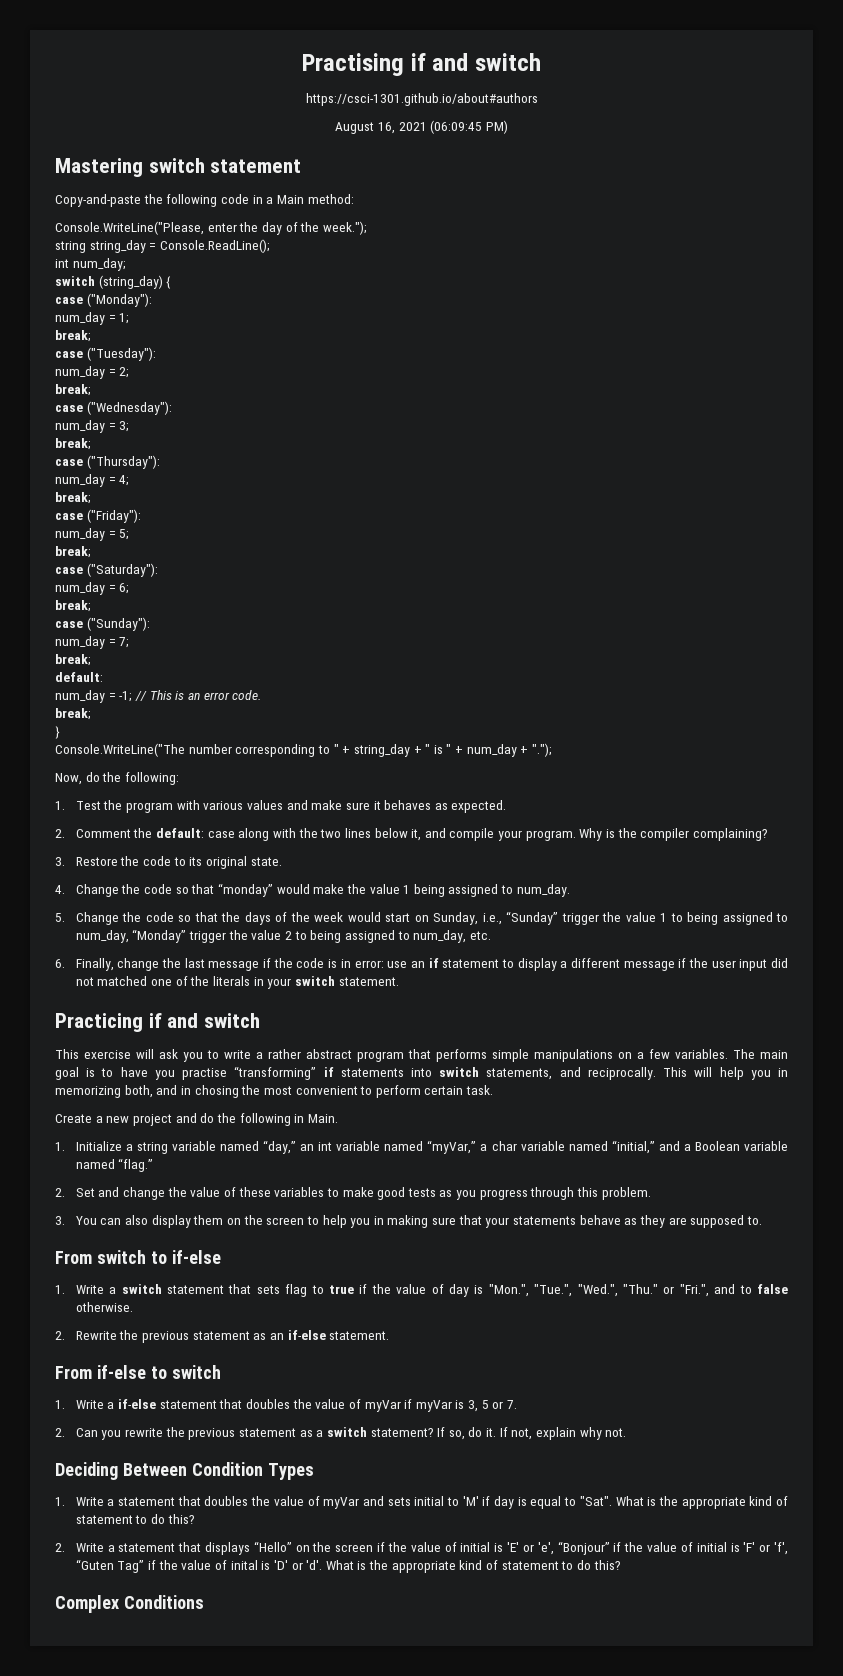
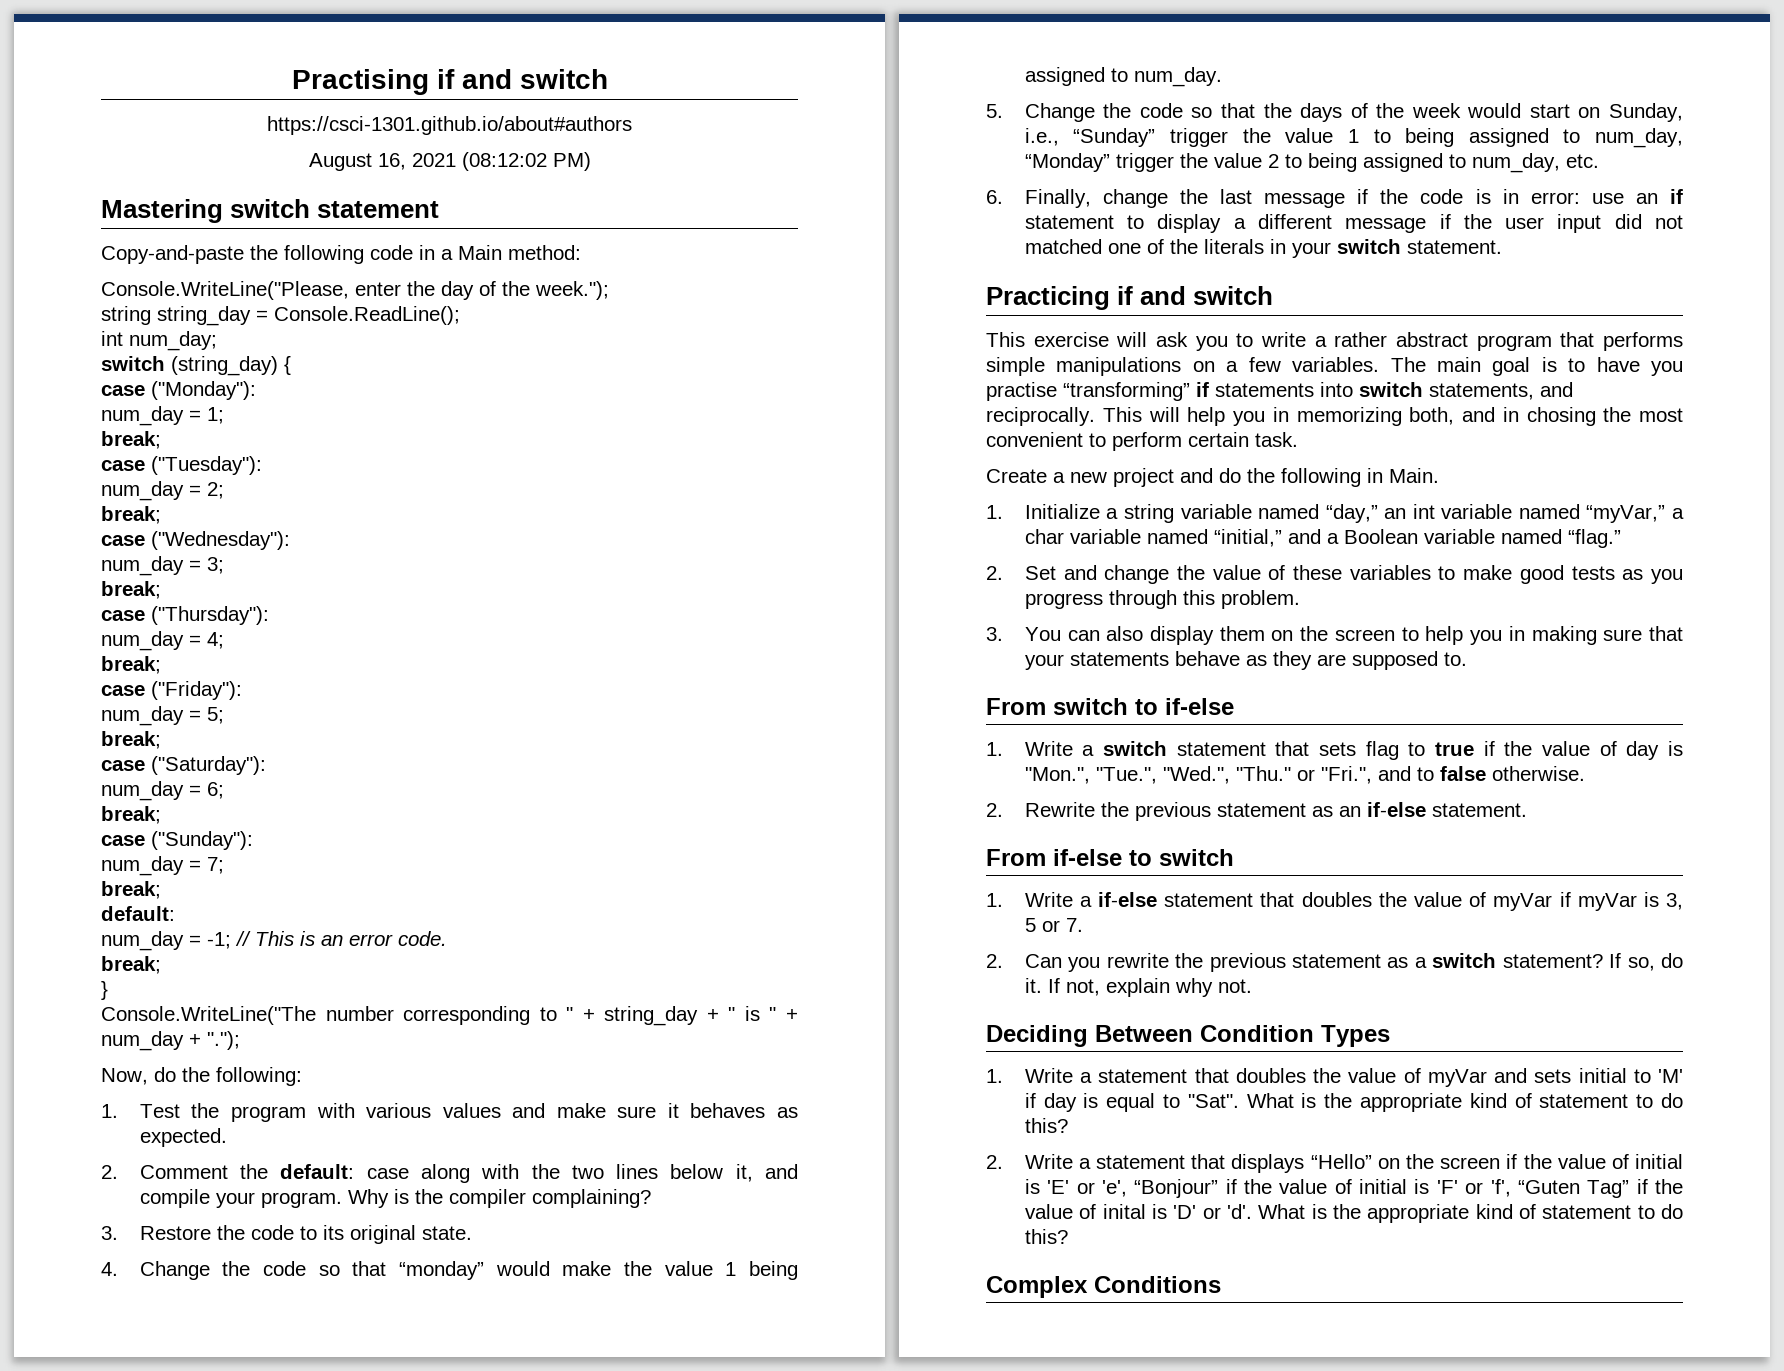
[430,120,483,134] (06:09:45 -> [461,152,547,171] (08:12:02

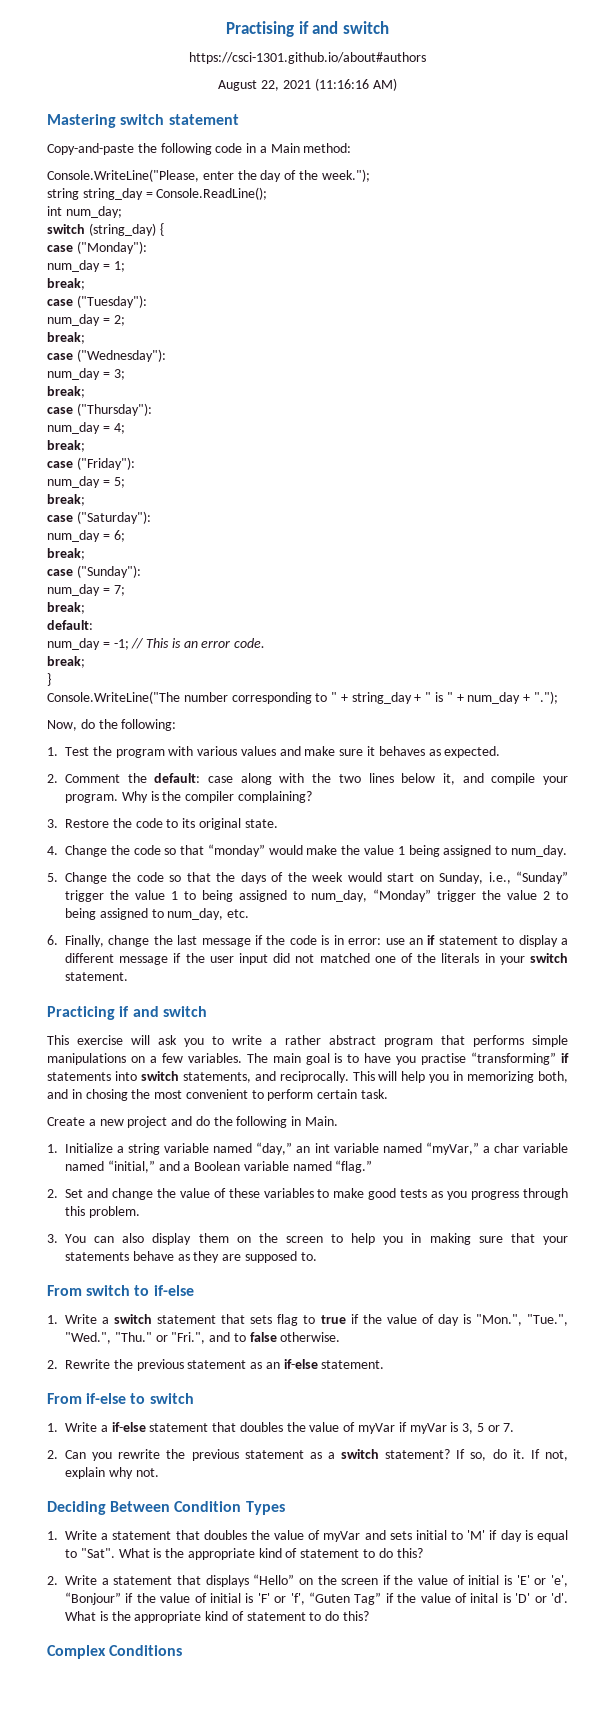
[377,152,591,171] 16, 2021 (08:12:02 PM) -> [261,78,397,91] 22, 2021 (11:16:16 AM)

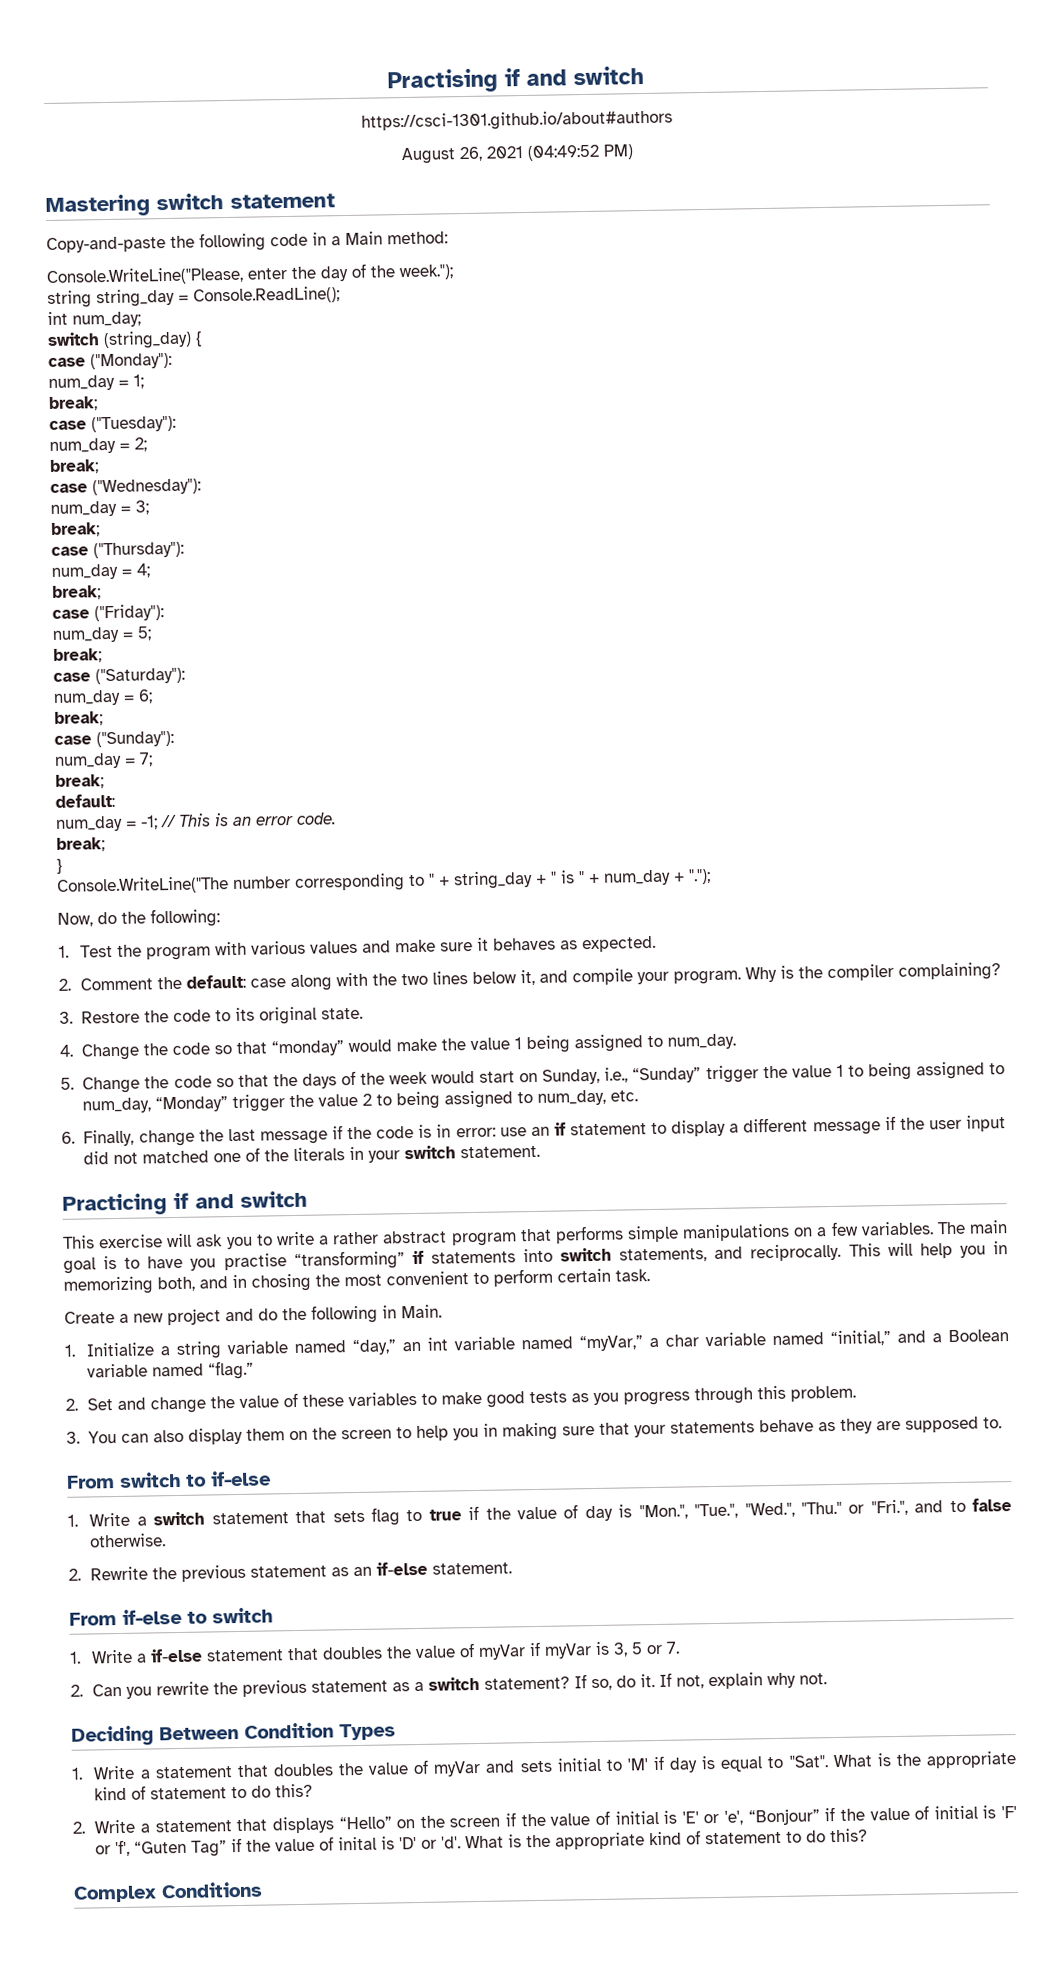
[261,78,397,91] 22, 2021 (11:16:16 AM) -> [458,144,634,162] 26, 2021 (04:49:52 PM)

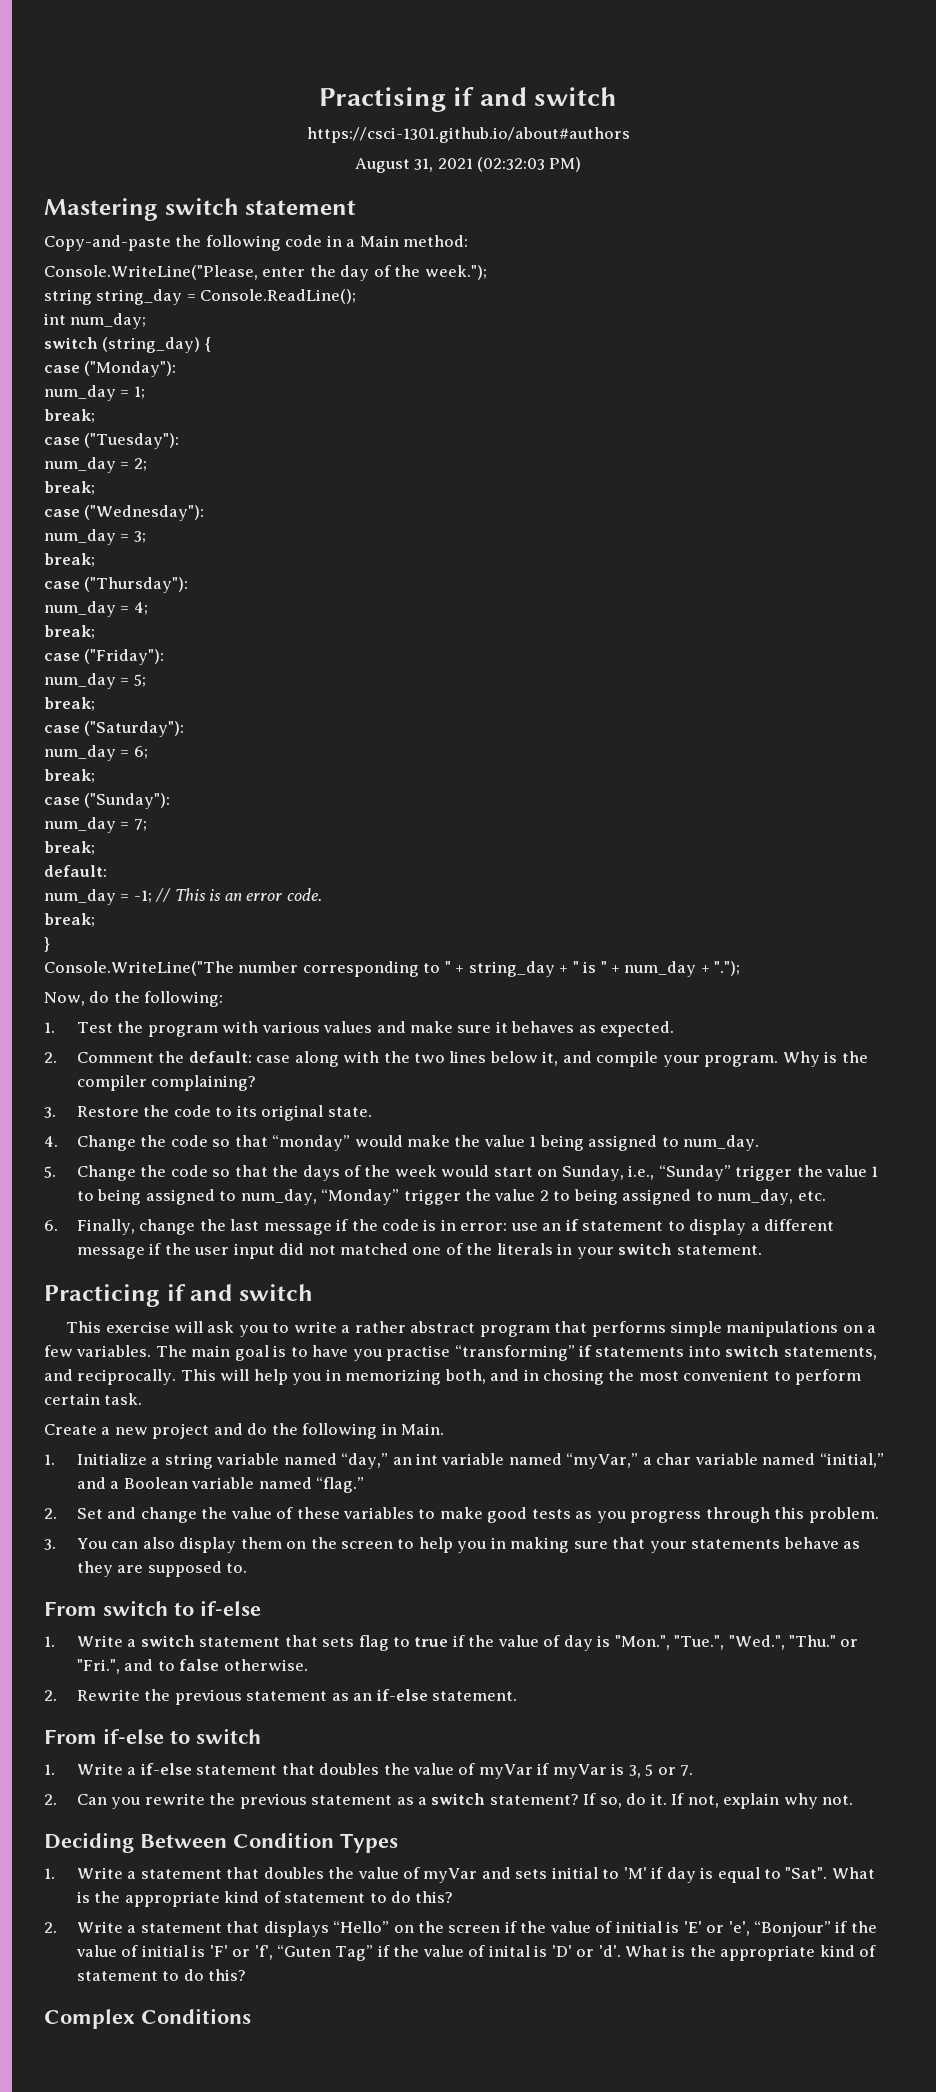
[458,144,600,162] 26, 2021 (04:49:52 -> [414,157,545,172] 31, 2021 (02:32:03

